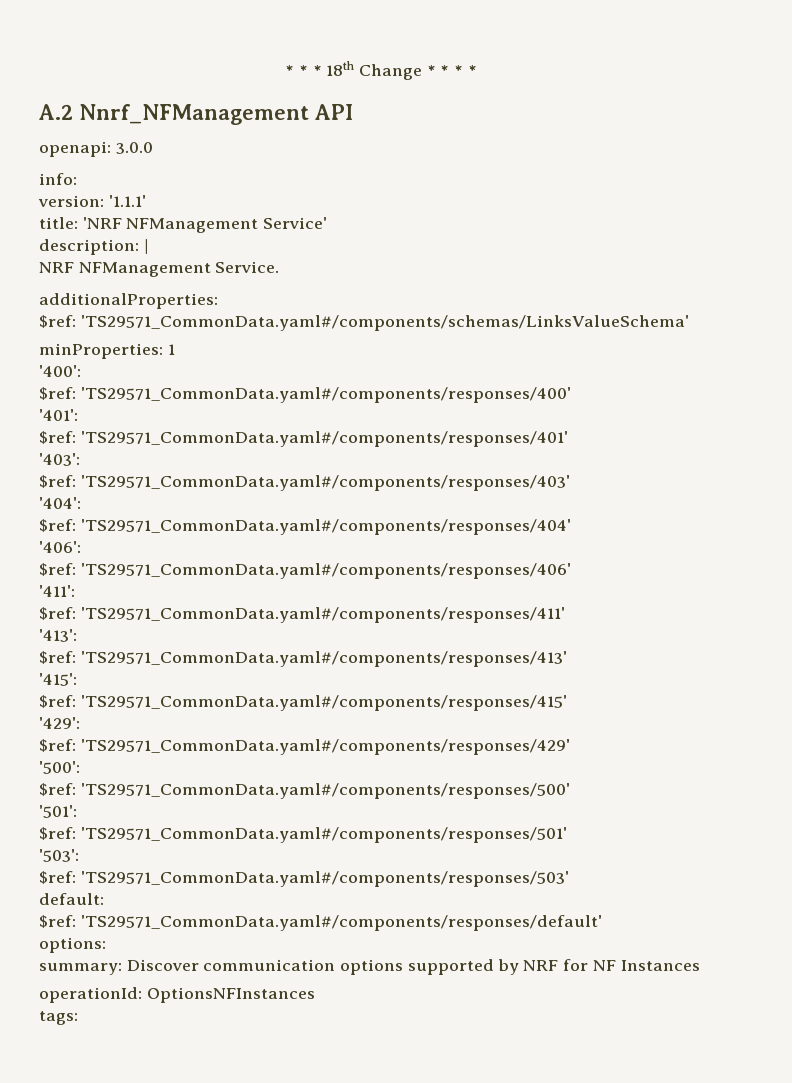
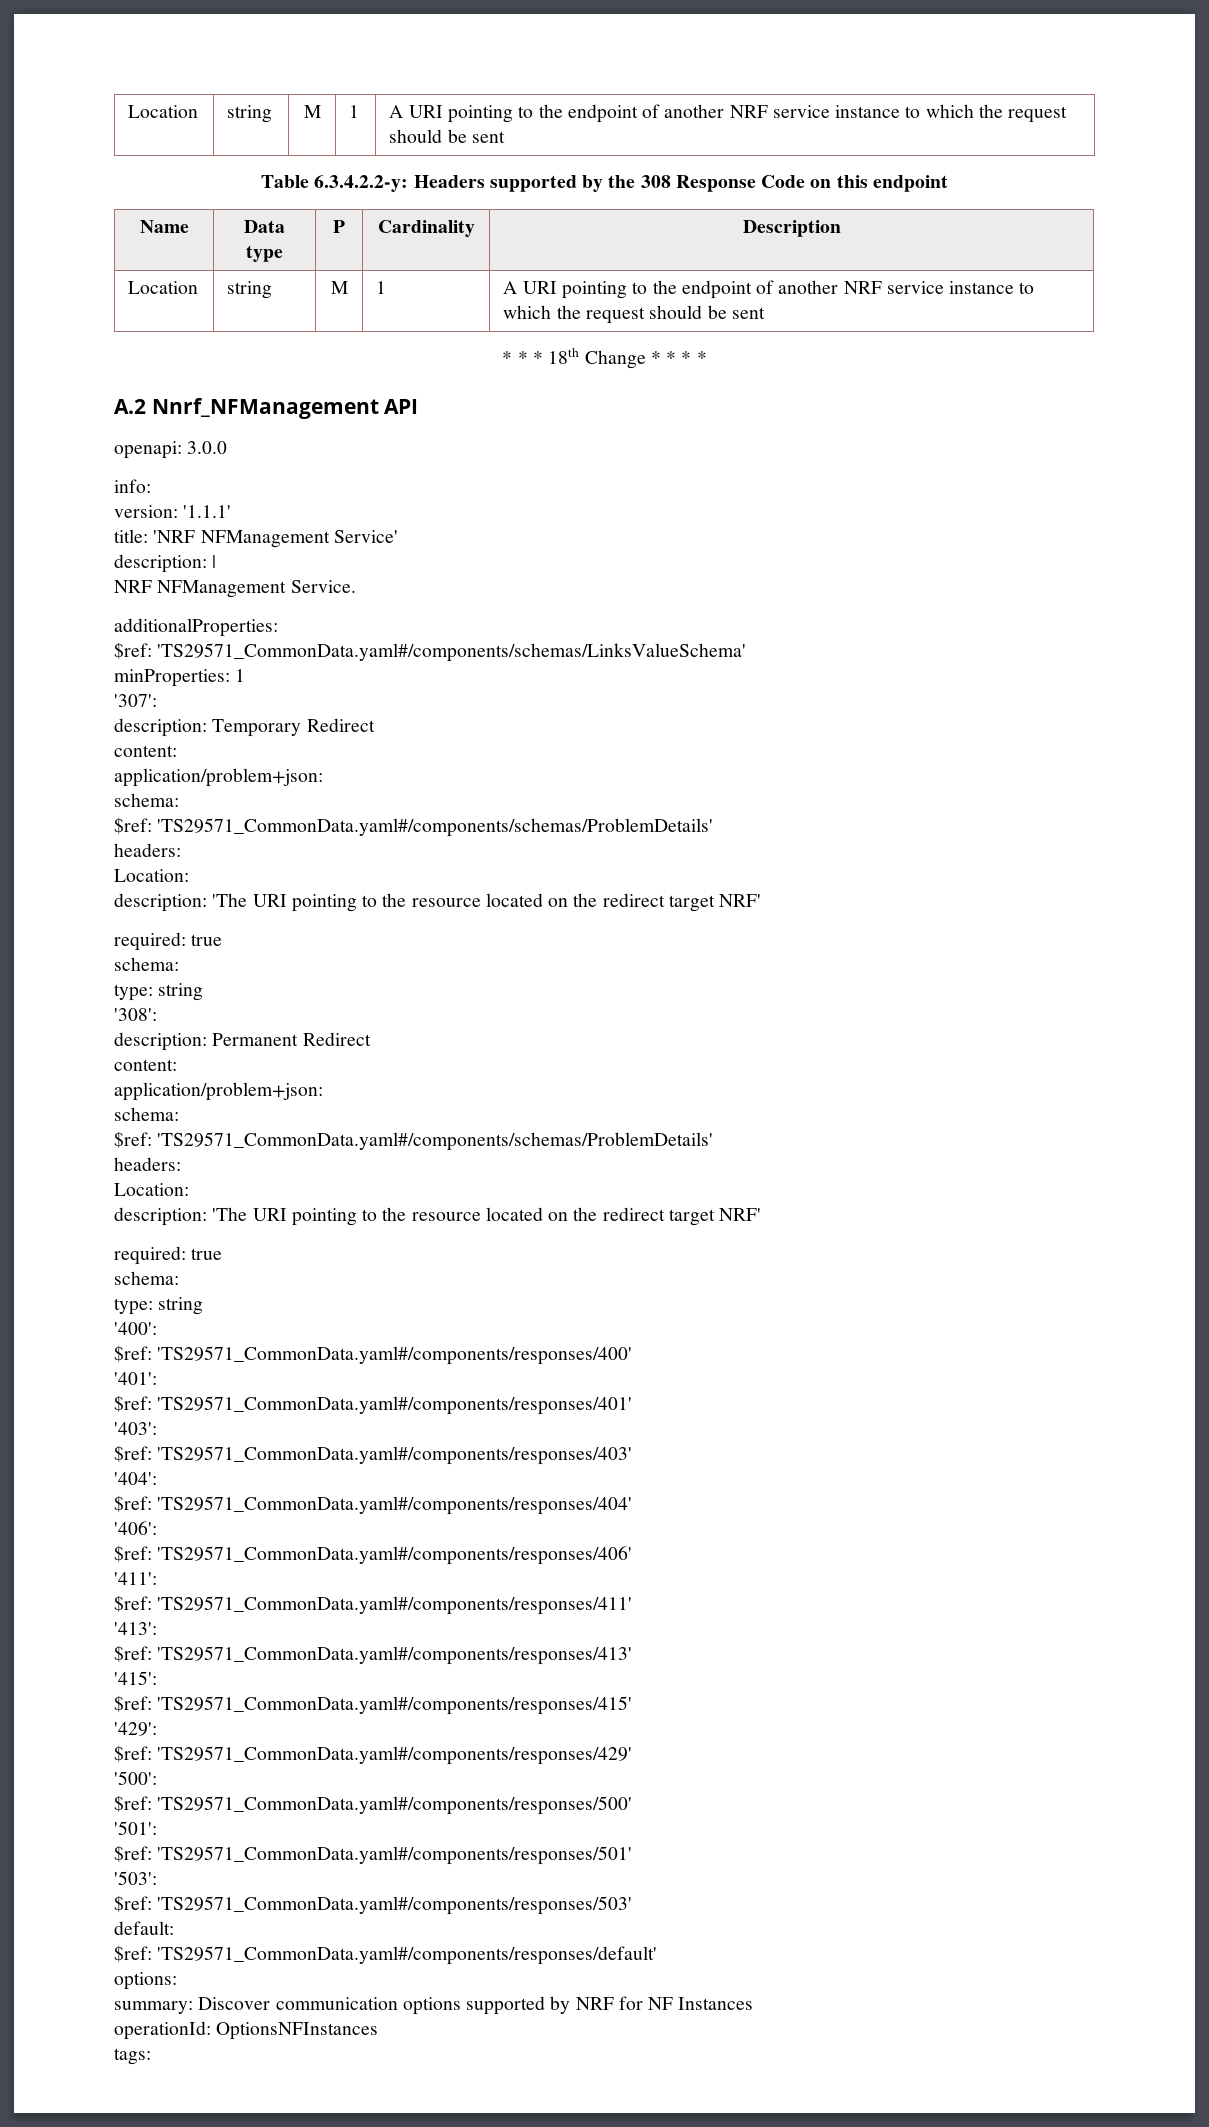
(285, 70) none -> [128,105,199,118] [227,105,273,123] [303,105,321,118] [349,105,360,118] [389,104,1068,123] [389,129,506,143] [261,175,948,192] [139,220,189,233] [244,220,285,233] [246,245,283,262] [333,220,345,233] [377,220,475,237] [742,220,841,237] [128,281,199,294] [227,281,273,299] [330,281,348,294] [376,281,387,294] [503,280,1035,299] [503,305,765,324] Location | string | M | 1 | A URI pointing to the endpoint of another NRF service instance to which the request should be sent // Table 6.3.4.2.2-y: Headers supported by the 308 Response Code on this endpoint // Name | Data type | P | Cardinality | Description // Location | string | M | 1 | A URI pointing to the endpoint of another NRF service instance to which the request should be sent //
(175, 349) none -> [114,694,157,707] [114,718,375,737] [114,745,177,757] [114,768,323,787] [114,793,179,807] [114,817,714,837] [114,843,181,857] [114,869,189,882] [114,893,762,912] [114,932,223,951] [114,957,179,971] [114,983,204,1001] [114,1008,157,1021] [114,1032,371,1051] [114,1059,177,1071] [114,1082,323,1101] [114,1107,179,1121] [114,1131,714,1151] [114,1157,181,1171] [114,1183,189,1196] [114,1207,762,1226] [114,1246,223,1265] [114,1271,179,1285] [114,1297,204,1315] // '307': // description: Temporary Redirect // content: // application/problem+json: // schema: // $ref: 'TS29571_CommonData.yaml#/components/schemas/ProblemDetails' // headers: // Location: // description: 'The URI pointing to the resource located on the redirect target NRF' // required: true // schema: // type: string // '308': // description: Permanent Redirect // content: // application/problem+json: // schema: // $ref: 'TS29571_CommonData.yaml#/components/schemas/ProblemDetails' // headers: // Location: // description: 'The URI pointing to the resource located on the redirect target NRF' // required: true // schema: // type: string

